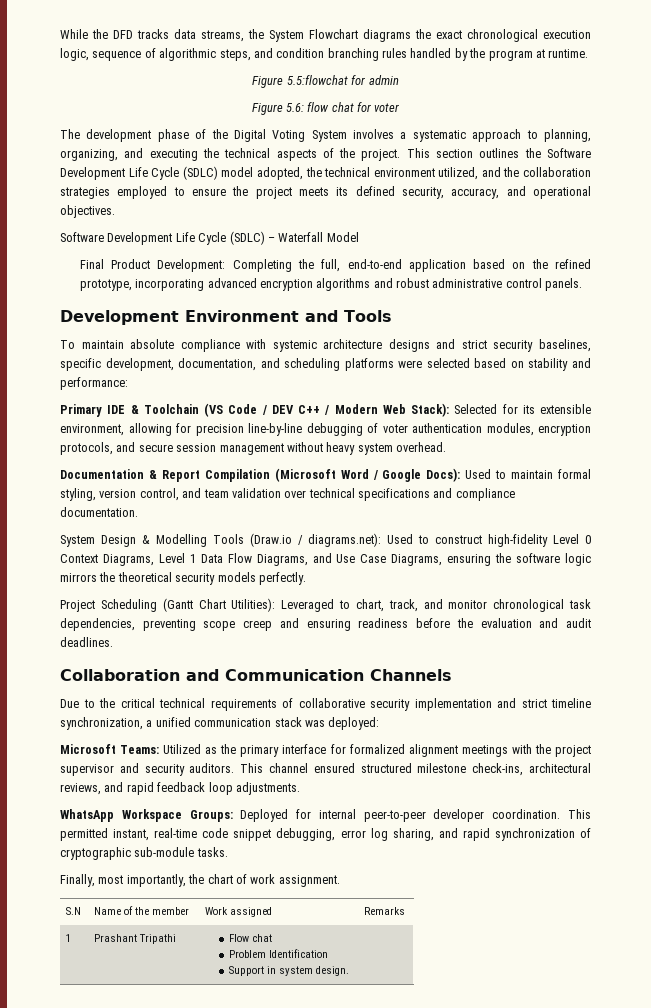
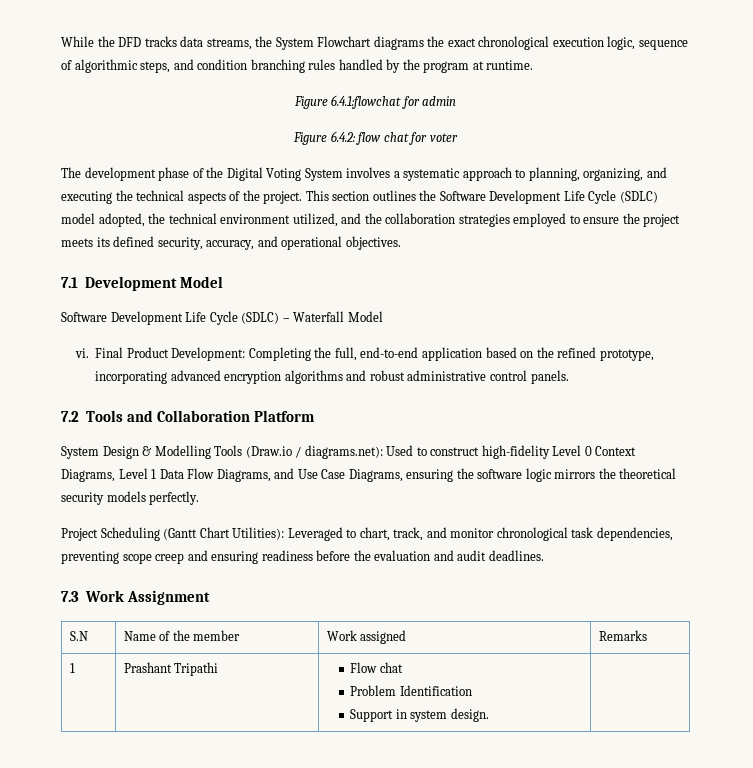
[286,75,348,85] 5.5:flowchat -> [331,95,402,109] 6.4.1:flowchat
[285,103,304,112] 5.6: -> [330,131,356,142] 6.4.2:
(115, 211) none -> [61,276,223,291] // 7.1 Development Model
(359, 237) none -> [74,348,89,358] vi.
[60,310,392,325] [60,339,591,352] [60,358,591,371] [60,377,128,390] [60,403,591,417] [60,423,591,436] [60,442,446,455] [60,468,592,482] [60,488,515,501] [60,507,138,517] Development Environment and Tools // To maintain absolute compliance with systemic architecture designs and strict security baselines, specific development, documentation, and scheduling platforms were selected based on stability and performance: // Primary IDE & Toolchain (VS Code / DEV C++ / Modern Web Stack): Selected for its extensible environment, allowing for precision line-by-line debugging of voter authentication modules, encryption protocols, and secure session management without heavy system overhead. // Documentation & Report Compilation (Microsoft Word / Google Docs): Used to maintain formal styling, version control, and team validation over technical specifications and compliance documentation. -> [61,410,315,422] 7.2 Tools and Collaboration Platform
[60,669,452,681] [60,698,591,711] [60,717,380,730] [60,744,592,757] [60,763,592,776] [60,782,300,795] [60,809,591,822] [60,828,591,841] [60,847,228,860] [60,874,340,887] Collaboration and Communication Channels // Due to the critical technical requirements of collaborative security implementation and strict timeline synchronization, a unified communication stack was deployed: // Microsoft Teams: Utilized as the primary interface for formalized alignment meetings with the project supervisor and security auditors. This channel ensured structured milestone check-ins, architectural reviews, and rapid feedback loop adjustments. // WhatsApp Workspace Groups: Deployed for internal peer-to-peer developer coordination. This permitted instant, real-time code snippet debugging, error log sharing, and rapid synchronization of cryptographic sub-module tasks. // Finally, most importantly, the chart of work assignment. -> [61,590,210,605] 7.3 Work Assignment

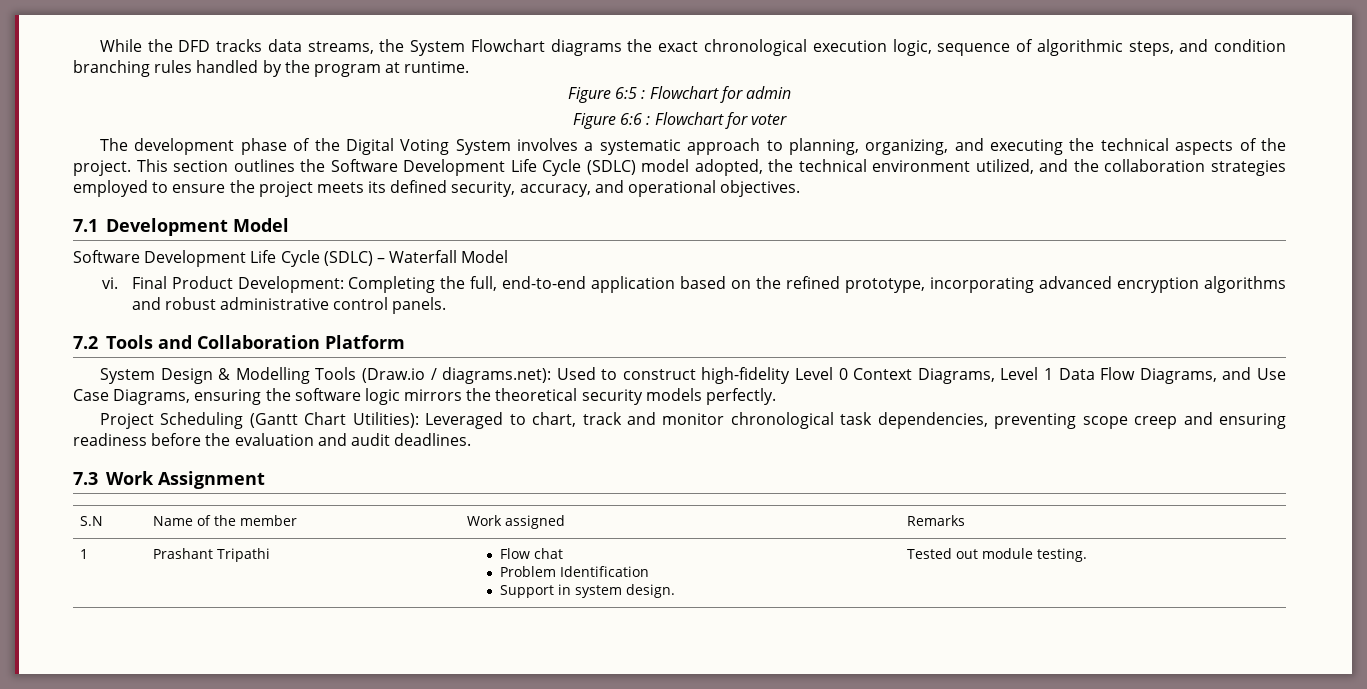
[331,95,402,109] 6.4.1:flowchat -> [615,86,719,99] 6:5 : Flowchart
[330,131,409,145] 6.4.2: flow chat -> [620,112,724,125] 6:6 : Flowchart
[393,527,424,541] track, -> [582,412,622,425] track
(489, 715) none -> [906,548,1087,562] Tested out module testing.

